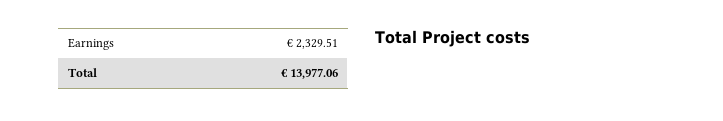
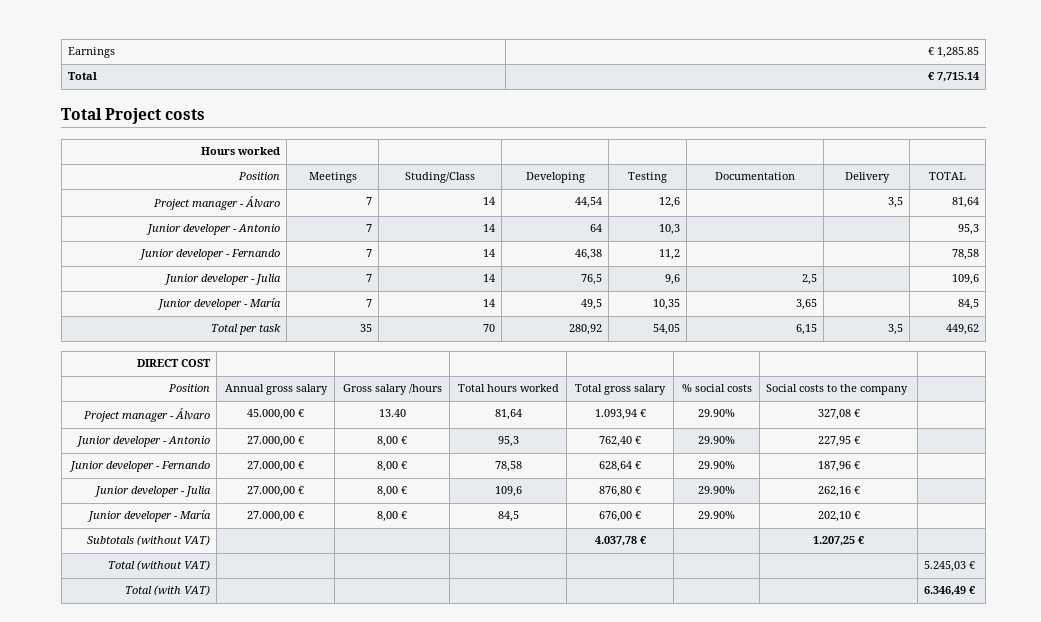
[296,38,339,49] 2,329.51 -> [936,47,979,58] 1,285.85
[290,68,339,79] 13,977.06 -> [936,72,979,82] 7,715.14
(530, 37) none -> [200,147,280,155] [237,172,280,180] [308,172,357,183] [405,172,475,183] [525,172,585,183] [628,172,667,183] [715,172,795,180] [844,172,890,183] [929,172,966,180] [152,196,280,210] [365,197,372,205] [482,197,495,205] [574,197,602,208] [658,197,680,208] [887,197,903,208] [951,197,979,208] [145,224,280,235] [365,224,372,232] [482,224,495,232] [589,224,602,232] [658,224,680,235] [957,224,979,235] [138,249,280,260] [365,249,372,257] [482,249,495,257] [574,249,602,260] [658,249,680,260] [951,249,979,260] [163,274,281,285] [365,274,372,282] [482,274,495,282] [580,274,602,285] [664,274,680,285] [801,274,817,285] [951,274,979,285] [156,298,281,310] [365,299,372,307] [482,299,495,307] [580,299,602,310] [652,299,680,310] [795,299,817,310] [957,299,979,310] [210,324,281,335] [359,324,372,332] [482,324,495,332] [568,324,602,335] [652,324,680,335] [795,324,817,335] [887,324,903,335] [945,324,979,335] [136,359,211,367] [167,384,210,392] [224,384,328,395] [342,384,442,395] [457,384,559,392] [575,384,666,395] [681,384,752,392] [766,384,909,395] [82,408,210,422] [247,409,304,420] [378,409,406,417] [494,409,522,420] [594,409,646,420] [698,409,735,417] [817,409,860,420] [75,436,210,447] [247,436,304,447] [377,436,407,447] [497,436,519,447] [599,436,641,447] [698,436,735,444] [817,436,860,447] [68,461,210,472] [247,461,304,472] [377,461,407,472] [494,461,522,472] [599,461,641,472] [698,461,735,469] [817,461,860,472] [93,486,211,497] [247,486,304,497] [377,486,407,497] [494,486,522,497] [599,486,641,497] [698,486,735,494] [817,486,860,497] [86,510,211,522] [247,511,304,522] [377,511,407,522] [497,511,519,522] [599,511,641,522] [698,511,735,519] [817,511,860,522] [86,535,210,546] [594,536,646,546] [813,536,864,546] [107,560,210,571] [924,561,976,572] [124,585,210,596] [924,586,976,596] // Hours worked | | | | | | | // Position | Meetings | Studing/Class | Developing | Testing | Documentation | Delivery | TOTAL // Project manager - Álvaro | 7 | 14 | 44,54 | 12,6 | | 3,5 | 81,64 // Junior developer - Antonio | 7 | 14 | 64 | 10,3 | | | 95,3 // Junior developer - Fernando | 7 | 14 | 46,38 | 11,2 | | | 78,58 // Junior developer - Julia | 7 | 14 | 76,5 | 9,6 | 2,5 | | 109,6 // Junior developer - María | 7 | 14 | 49,5 | 10,35 | 3,65 | | 84,5 // Total per task | 35 | 70 | 280,92 | 54,05 | 6,15 | 3,5 | 449,62 // DIRECT COST | | | | | | | // Position | Annual gross salary | Gross salary /hours | Total hours worked | Total gross salary | % social costs | Social costs to the company | // Project manager - Álvaro | 45.000,00 € | 13.40 | 81,64 | 1.093,94 € | 29.90% | 327,08 € | // Junior developer - Antonio | 27.000,00 € | 8,00 € | 95,3 | 762,40 € | 29.90% | 227,95 € | // Junior developer - Fernando | 27.000,00 € | 8,00 € | 78,58 | 628,64 € | 29.90% | 187,96 € | // Junior developer - Julia | 27.000,00 € | 8,00 € | 109,6 | 876,80 € | 29.90% | 262,16 € | // Junior developer - María | 27.000,00 € | 8,00 € | 84,5 | 676,00 € | 29.90% | 202,10 € | // Subtotals (without VAT) | | | | 4.037,78 € | | 1.207,25 € | // Total (without VAT) | | | | | | | 5.245,03 € // Total (with VAT) | | | | | | | 6.346,49 €

